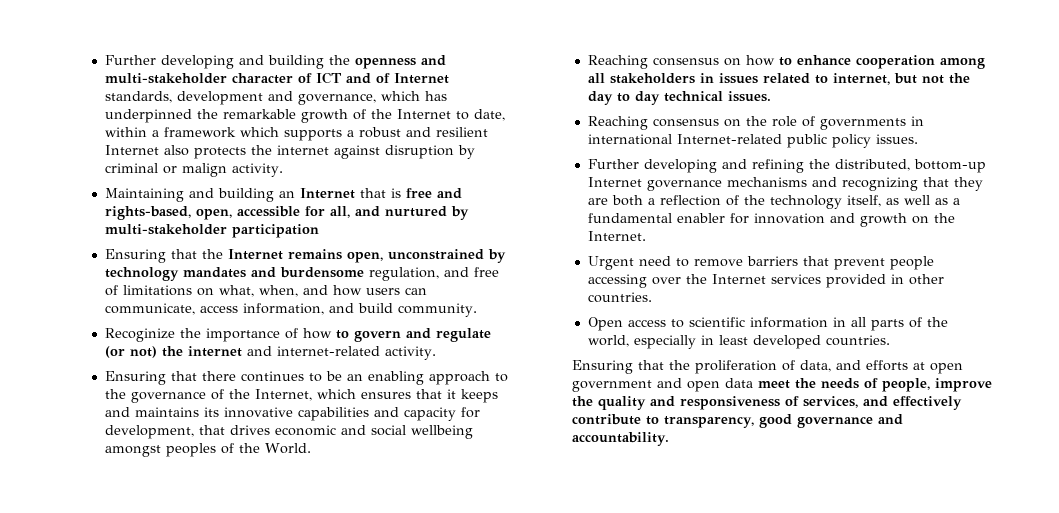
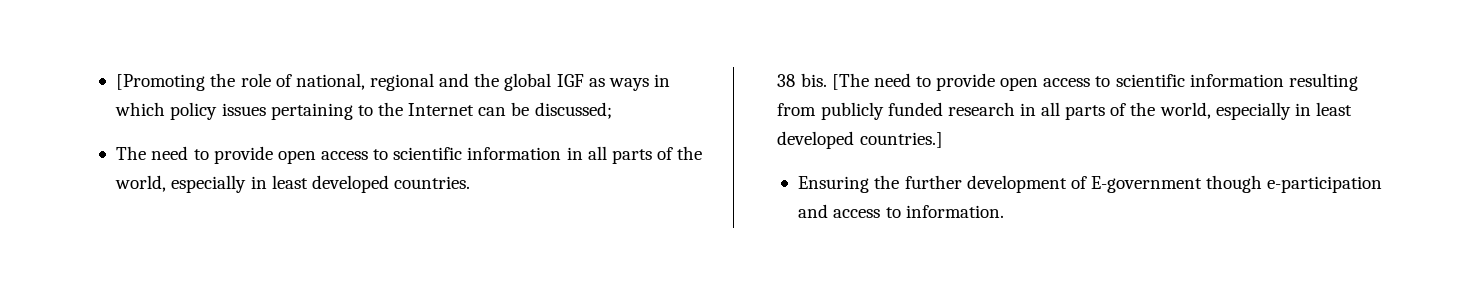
[104,55,446,69] [104,72,449,84] [104,91,447,105] [104,109,505,123] [104,127,488,141] [104,145,475,159] [104,163,283,177] [104,188,462,202] [104,206,469,220] [104,224,319,238] [104,249,506,263] [104,267,499,281] [104,285,427,297] [104,303,477,317] [104,328,491,342] [104,346,436,360] [104,371,508,385] [104,389,498,403] [104,407,480,421] [104,425,473,439] [104,443,311,457] [587,55,985,69] [587,73,970,85] [587,91,771,105] [587,116,924,130] [587,134,918,148] [587,159,986,173] [587,177,983,191] [587,195,960,209] [587,213,955,227] [587,231,646,241] [587,256,934,270] [587,274,944,288] [587,292,652,303] [587,317,623,331] Further developing and building the openness and multi-stakeholder character of ICT and of Internet standards, development and governance, which has underpinned the remarkable growth of the Internet to date, within a framework which supports a robust and resilient Internet also protects the internet against disruption by criminal or malign activity. // Maintaining and building an Internet that is free and rights-based, open, accessible for all, and nurtured by multi-stakeholder participation // Ensuring that the Internet remains open, unconstrained by technology mandates and burdensome regulation, and free of limitations on what, when, and how users can communicate, access information, and build community. // Recoginize the importance of how to govern and regulate (or not) the internet and internet-related activity. // Ensuring that there continues to be an enabling approach to the governance of the Internet, which ensures that it keeps and maintains its innovative capabilities and capacity for development, that drives economic and social wellbeing amongst peoples of the World. // Reaching consensus on how to enhance cooperation among all stakeholders in issues related to internet, but not the day to day technical issues. // Reaching consensus on the role of governments in international Internet-related public policy issues. // Further developing and refining the distributed, bottom-up Internet governance mechanisms and recognizing that they are both a reflection of the technology itself, as well as a fundamental enabler for innovation and growth on the Internet. // Urgent need to remove barriers that prevent people accessing over the Internet services provided in other countries. // Open -> [116,73,670,91] [115,102,612,120] [116,146,316,164] [Promoting the role of national, regional and the global IGF as ways in which policy issues pertaining to the Internet can be discussed; // The need to provide open
[571,360,963,374] [571,378,992,392] [571,396,962,410] [571,414,903,428] [571,432,669,446] Ensuring that the proliferation of data, and efforts at open government and open data meet the needs of people, improve the quality and responsiveness of services, and effectively contribute to transparency, good governance and accountability. -> [777,73,1358,91] [777,102,1352,120] [777,131,943,149] [798,175,1383,193] [798,204,1004,218] 38 bis. [The need to provide open access to scientific information resulting from publicly funded research in all parts of the world, especially in least developed countries.] // Ensuring the further development of E-government though e-participation and access to information.

